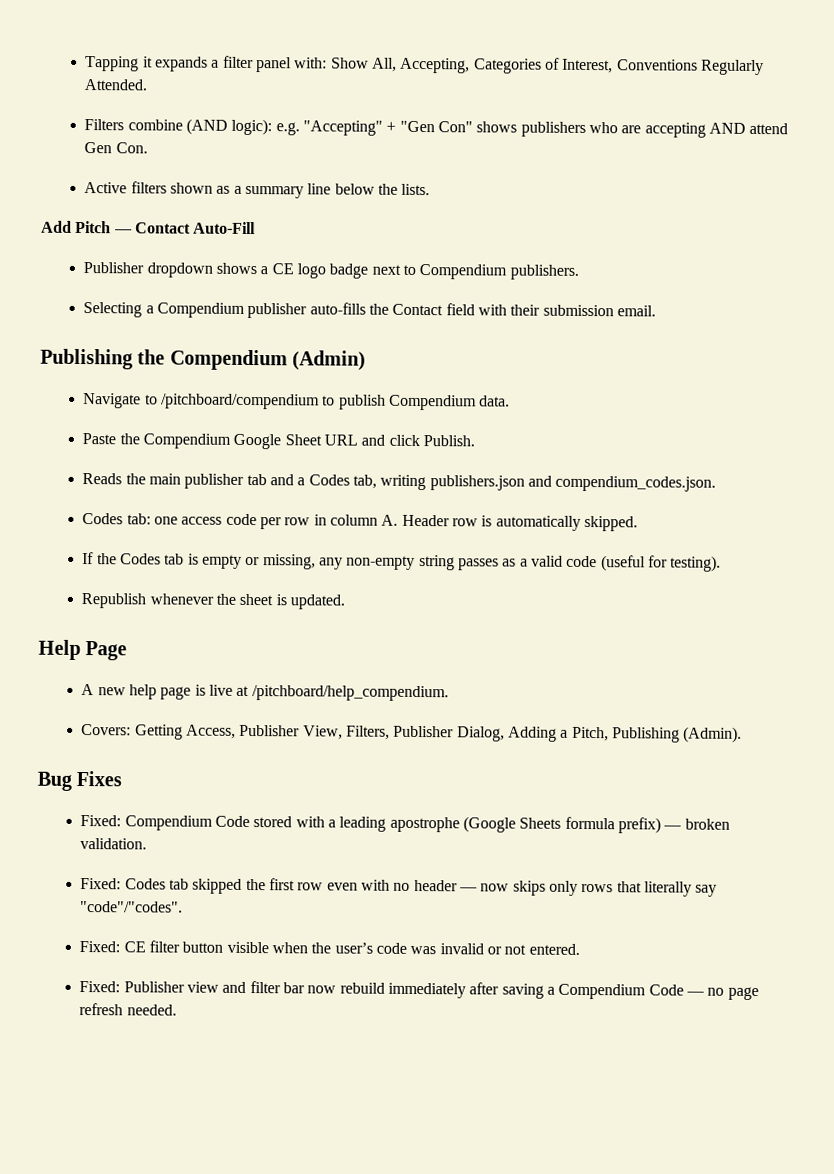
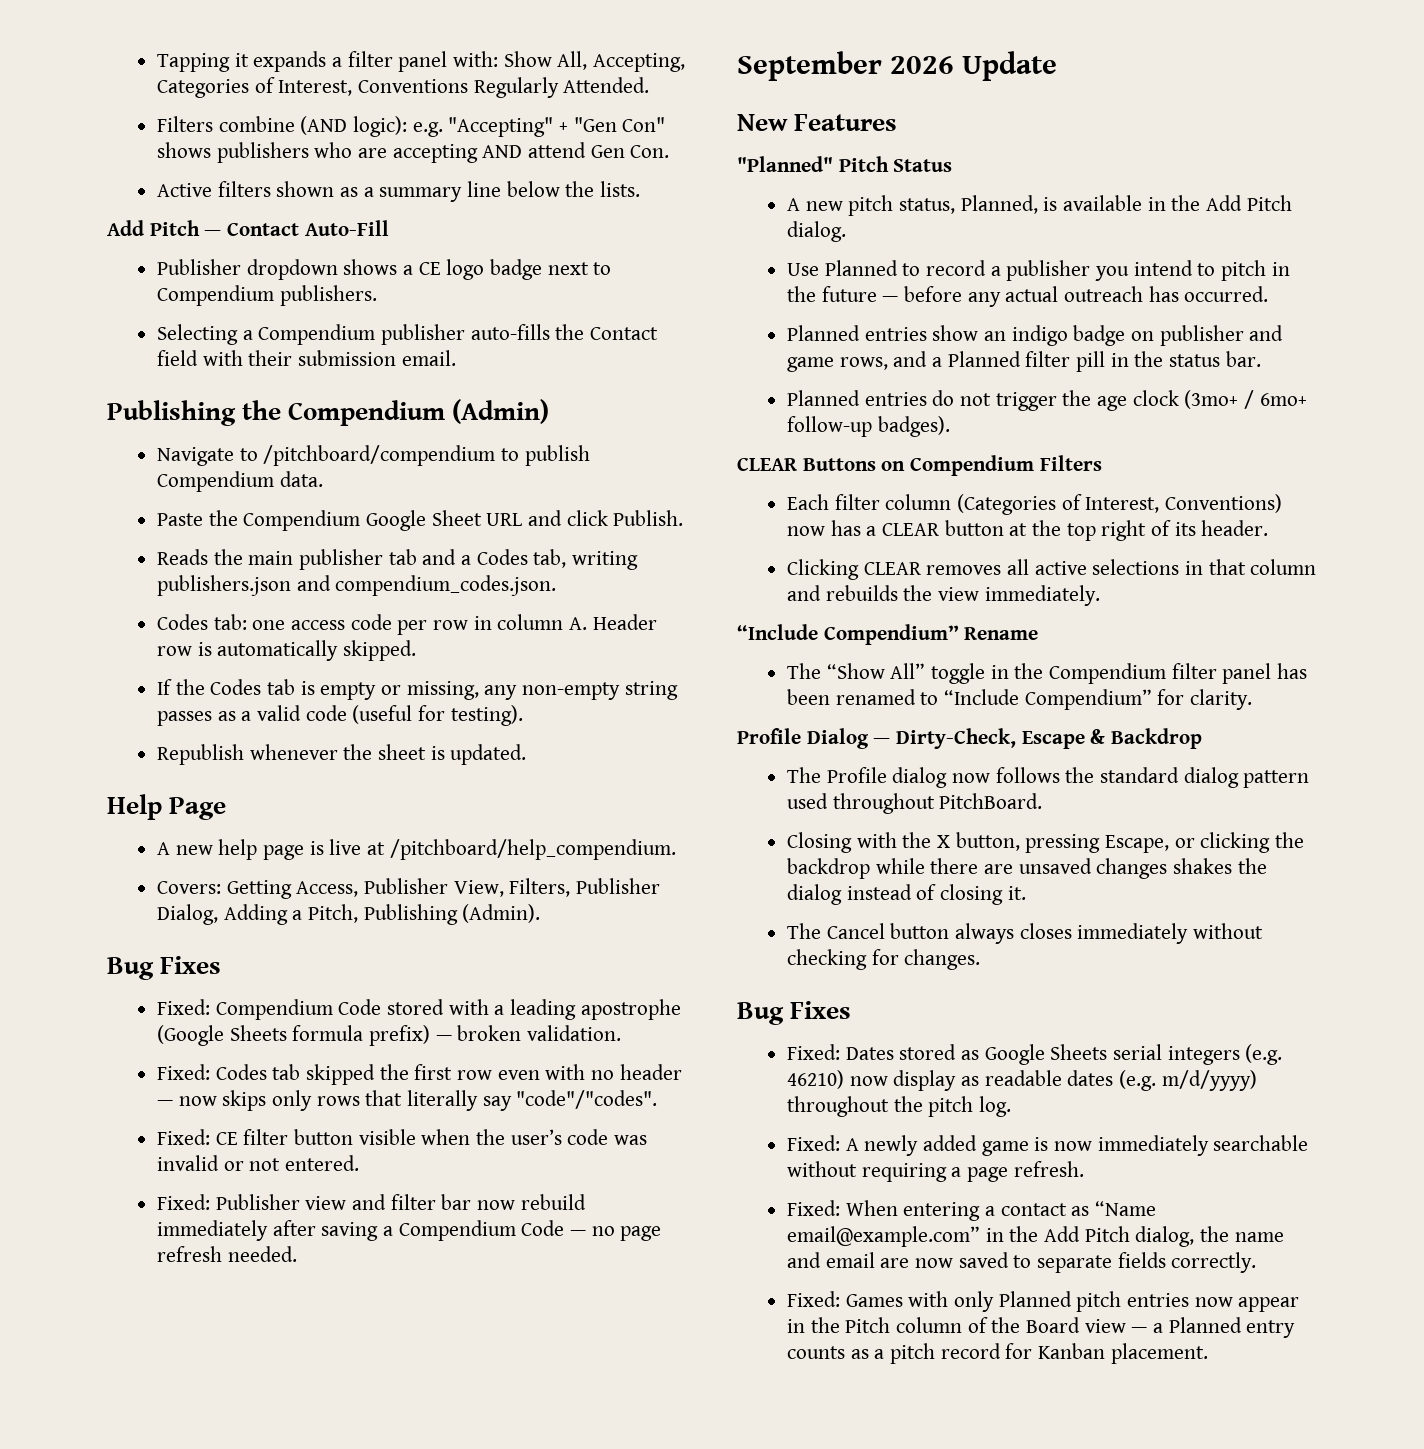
(177, 1010) none -> [737,51,1057,81] [737,114,898,131] [737,156,953,172] [786,195,1292,216] [786,221,846,242] [786,260,1290,281] [786,286,1269,307] [786,325,1284,346] [786,351,1261,372] [786,390,1307,411] [786,416,950,437] [737,455,1102,476] [786,494,1282,515] [786,520,1269,541] [786,559,1317,580] [786,585,1100,606] [737,624,1039,645] [786,663,1307,684] [786,689,1252,710] [737,728,1203,749] [786,767,1310,788] [786,793,1043,814] [786,832,1304,853] [786,858,1267,879] [786,884,1026,905] [786,923,1263,944] [786,949,981,970] [737,1001,852,1025] [786,1044,1283,1065] [786,1070,1257,1091] [786,1096,1011,1117] [786,1135,1309,1156] [786,1161,1084,1182] [786,1200,1156,1221] [786,1226,1284,1247] [786,1252,1257,1273] [786,1291,1300,1312] [786,1317,1296,1338] [786,1343,1208,1364] // September 2026 Update // New Features // "Planned" Pitch Status // A new pitch status, Planned, is available in the Add Pitch dialog. // Use Planned to record a publisher you intend to pitch in the future — before any actual outreach has occurred. // Planned entries show an indigo badge on publisher and game rows, and a Planned filter pill in the status bar. // Planned entries do not trigger the age clock (3mo+ / 6mo+ follow-up badges). // CLEAR Buttons on Compendium Filters // Each filter column (Categories of Interest, Conventions) now has a CLEAR button at the top right of its header. // Clicking CLEAR removes all active selections in that column and rebuilds the view immediately. // “Include Compendium” Rename // The “Show All” toggle in the Compendium filter panel has been renamed to “Include Compendium” for clarity. // Profile Dialog — Dirty-Check, Escape & Backdrop // The Profile dialog now follows the standard dialog pattern used throughout PitchBoard. // Closing with the X button, pressing Escape, or clicking the backdrop while there are unsaved changes shakes the dialog instead of closing it. // The Cancel button always closes immediately without checking for changes. // Bug Fixes // Fixed: Dates stored as Google Sheets serial integers (e.g. 46210) now display as readable dates (e.g. m/d/yyyy) throughout the pitch log. // Fixed: A newly added game is now immediately searchable without requiring a page refresh. // Fixed: When entering a contact as “Name email@example.com” in the Add Pitch dialog, the name and email are now saved to separate fields correctly. // Fixed: Games with only Planned pitch entries now appear in the Pitch column of the Board view — a Planned entry counts as a pitch record for Kanban placement.

